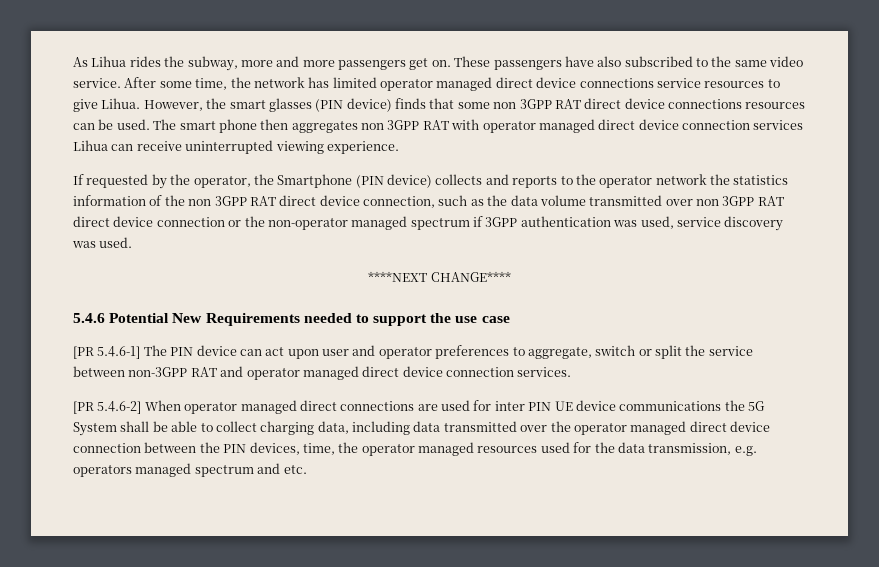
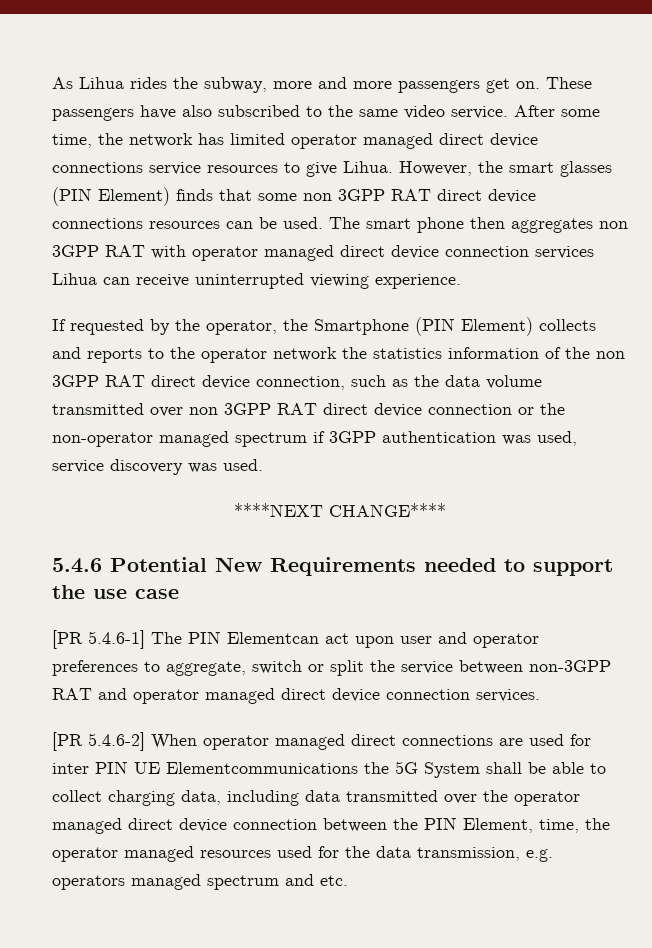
[346,98,392,112] device) -> [98,187,170,206] Element)
[387,174,432,188] device) -> [461,317,533,336] Element)
[196,345,262,356] device can -> [227,632,319,644] Elementcan
[575,400,722,411] device communications -> [166,762,358,774] Elementcommunications
[249,442,300,455] devices, -> [463,818,533,833] Element,

